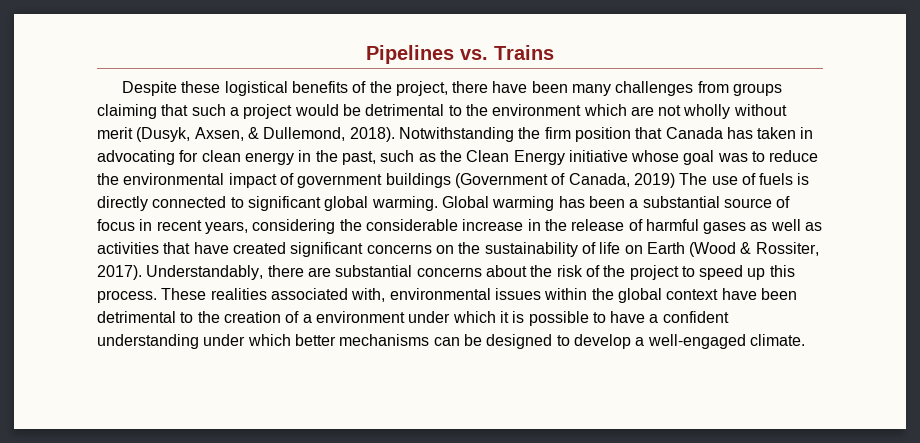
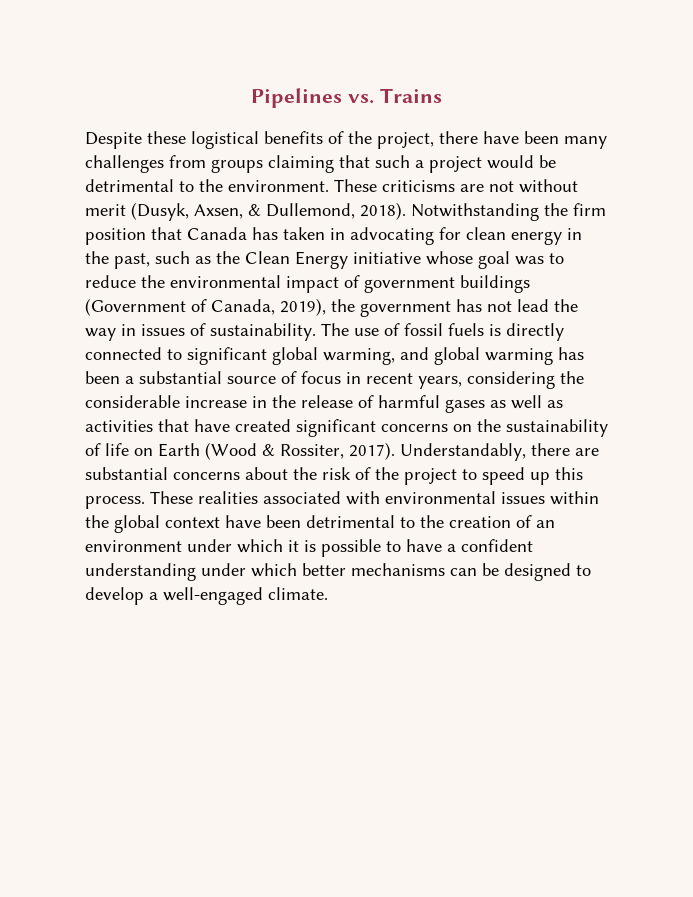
[492,104,627,116] environment which -> [228,179,455,192] environment. These criticisms
[683,104,731,119] wholly -> (514, 186) none
[633,173,675,188] 2019) -> [280,298,578,317] [85,323,316,341] 2019), the government has not lead the way in issues of sustainability.
(756, 179) none -> [404,323,443,336] fossil
[371,196,489,211] warming. Global -> [323,347,480,365] warming, and global
[351,288,386,302] with, -> [346,491,380,505] with
[302,314,312,323] a -> [536,520,555,528] an

